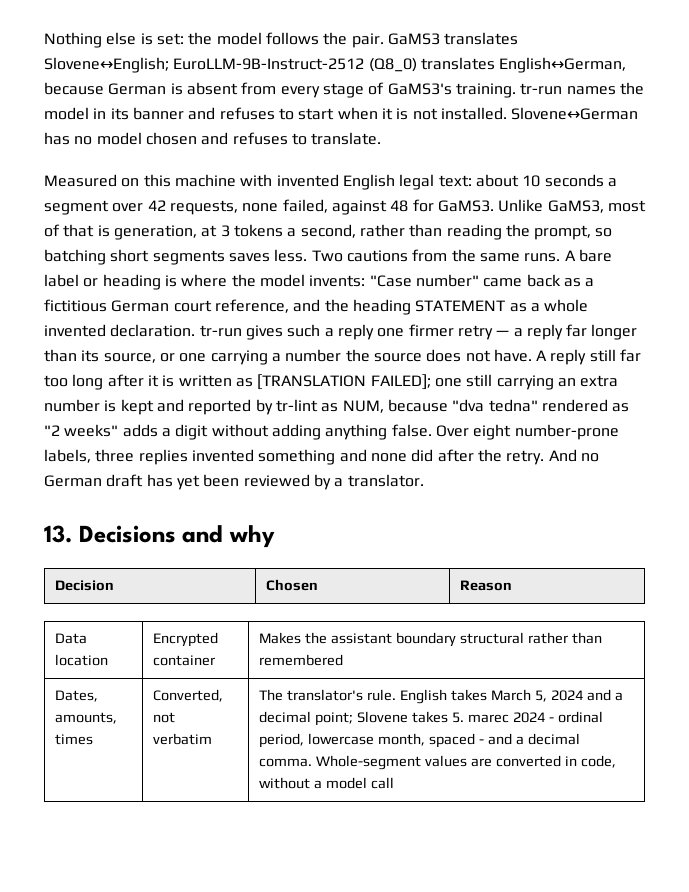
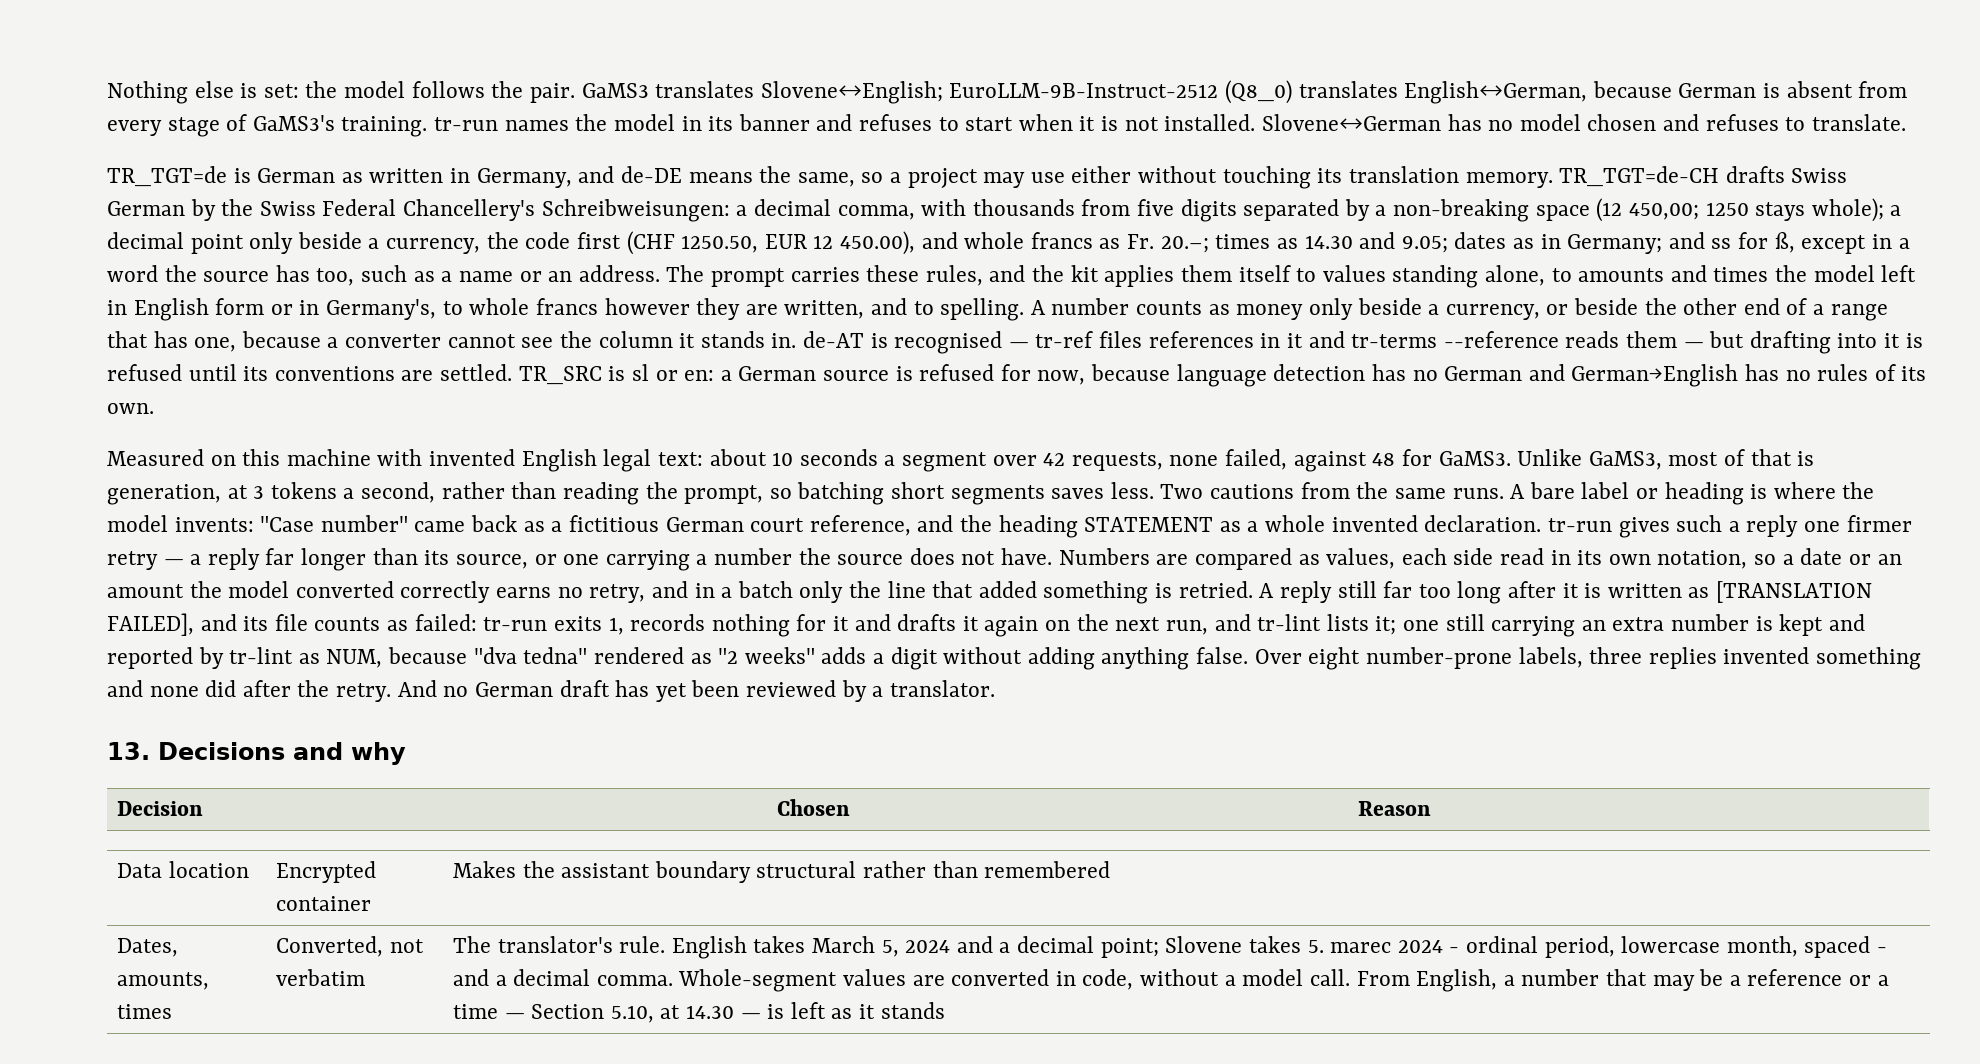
(382, 138) none -> [107,166,1848,189] [107,198,1902,222] [107,231,1910,255] [107,265,1917,288] [107,298,1888,321] [107,331,1923,354] [107,364,1927,387] [107,403,154,414] // TR_TGT=de is German as written in Germany, and de-DE means the same, so a project may use either without touching its translation memory. TR_TGT=de-CH drafts Swiss German by the Swiss Federal Chancellery's Schreibweisungen: a decimal comma, with thousands from five digits separated by a non-breaking space (12 450,00; 1250 stays whole); a decimal point only beside a currency, the code first (CHF 1250.50, EUR 12 450.00), and whole francs as Fr. 20.–; times as 14.30 and 9.05; dates as in Germany; and ss for ß, except in a word the source has too, such as a name or an address. The prompt carries these rules, and the kit applies them itself to values standing alone, to amounts and times the model left in English form or in Germany's, to whole francs however they are written, and to spelling. A number counts as money only beside a currency, or beside the other end of a range that has one, because a converter cannot see the column it stands in. de-AT is recognised — tr-ref files references in it and tr-terms --reference reads them — but drafting into it is refused until its conventions are settled. TR_SRC is sl or en: a German source is refused for now, because language detection has no German and German→English has no rules of its own.
(532, 355) none -> [1058,548,1902,570] [107,581,1253,604] Numbers are compared as values, each side read in its own notation, so a date or an amount the model converted correctly earns no retry, and in a batch only the line that added something is retried.
[370,374,431,390] FAILED]; -> [107,613,1397,637] FAILED], and its file counts as failed: tr-run exits 1, records nothing for it and drafts it again on the next run, and tr-lint lists it;
[371,777,395,789] call -> [1309,969,1889,992] [452,1002,945,1023] call. From English, a number that may be a reference or a time — Section 5.10, at 14.30 — is left as it stands

